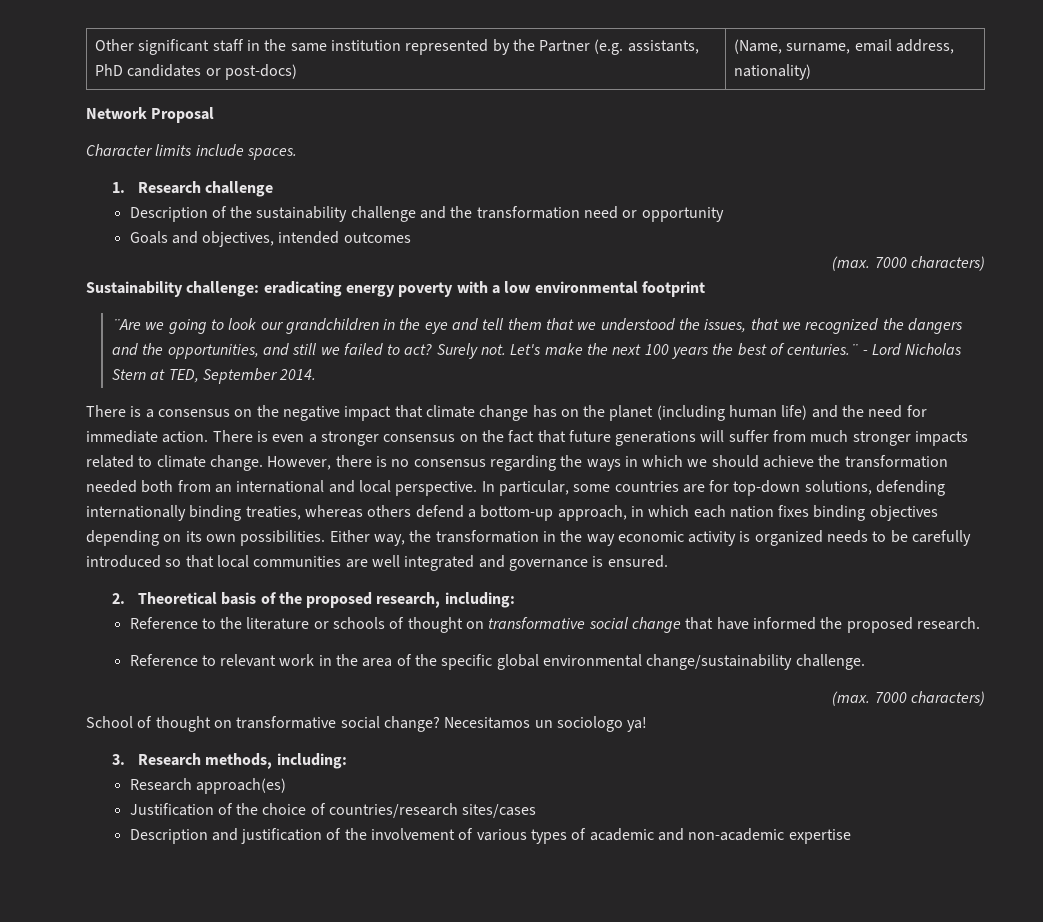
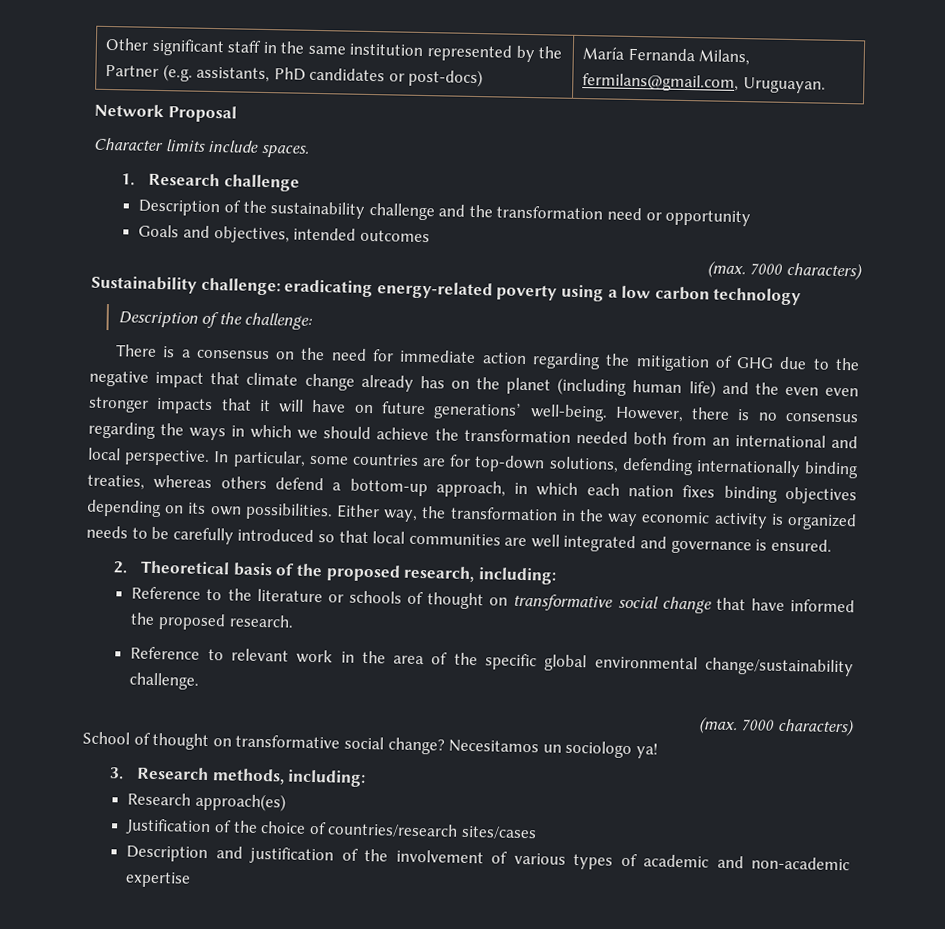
[733,39,954,54] [733,64,811,80] (Name, surname, email address, nationality) -> [581,46,751,66] [581,73,826,94] María Fernanda Milans, fermilans@gmail.com, Uruguayan.
[345,281,705,297] [111,318,963,334] [111,343,963,359] [111,368,317,384] energy poverty with a low environmental footprint // ¨Are we going to look our grandchildren in the eye and tell them that we understood the issues, that we recognized the dangers and the opportunities, and still we failed to act? Surely not. Let's make the next 100 years the best of centuries.¨ - Lord Nicholas Stern at TED, September 2014. -> [376,281,802,306] [117,311,314,330] energy-related poverty using a low carbon technology // Description of the challenge:
(279, 411) none -> [330,348,860,372] need for immediate action regarding the mitigation of GHG due to the
(529, 413) none -> [360,374,414,392] already
[868,405,927,418] [86,430,969,446] [86,455,263,471] need for immediate action. There is even a stronger consensus on the fact that future generations will suffer from much stronger impacts related to climate change. -> [784,386,859,397] [88,396,608,422] even even stronger impacts that it will have on future generations’ well-being.

